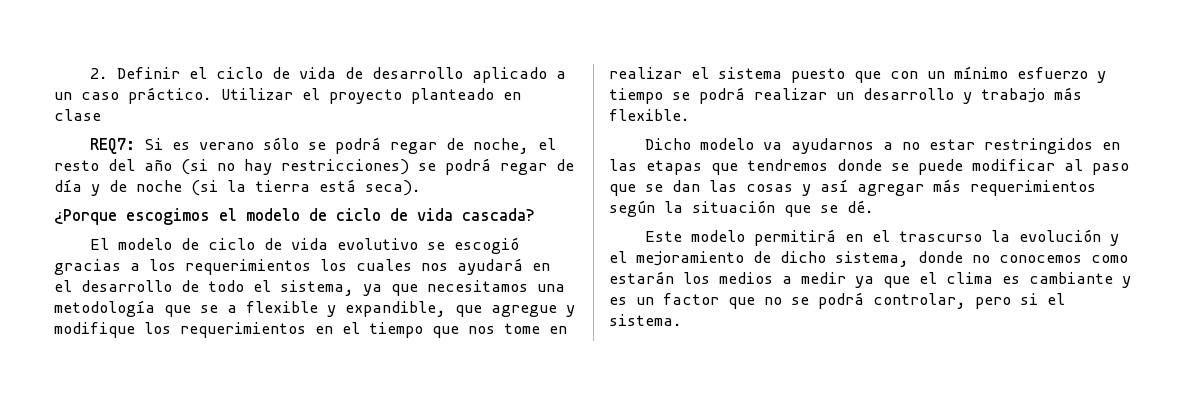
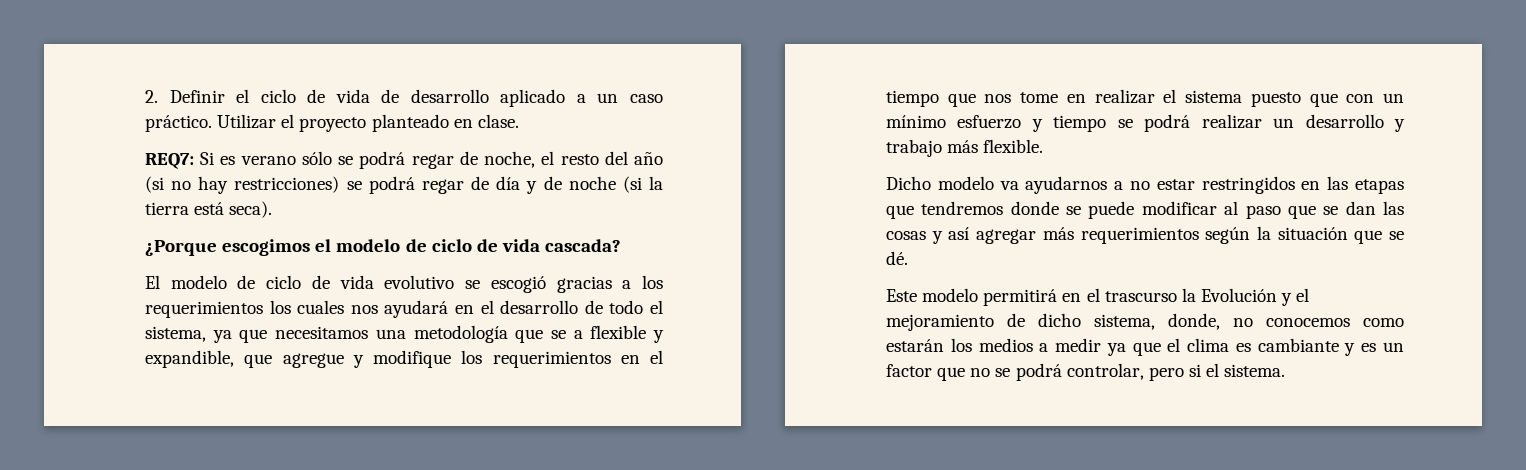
[54,109,101,121] clase -> [477,114,519,128] clase.
[1019,229,1102,242] evolución -> [1200,288,1277,302] Evolución
[918,251,963,263] donde -> [1168,313,1220,330] donde,

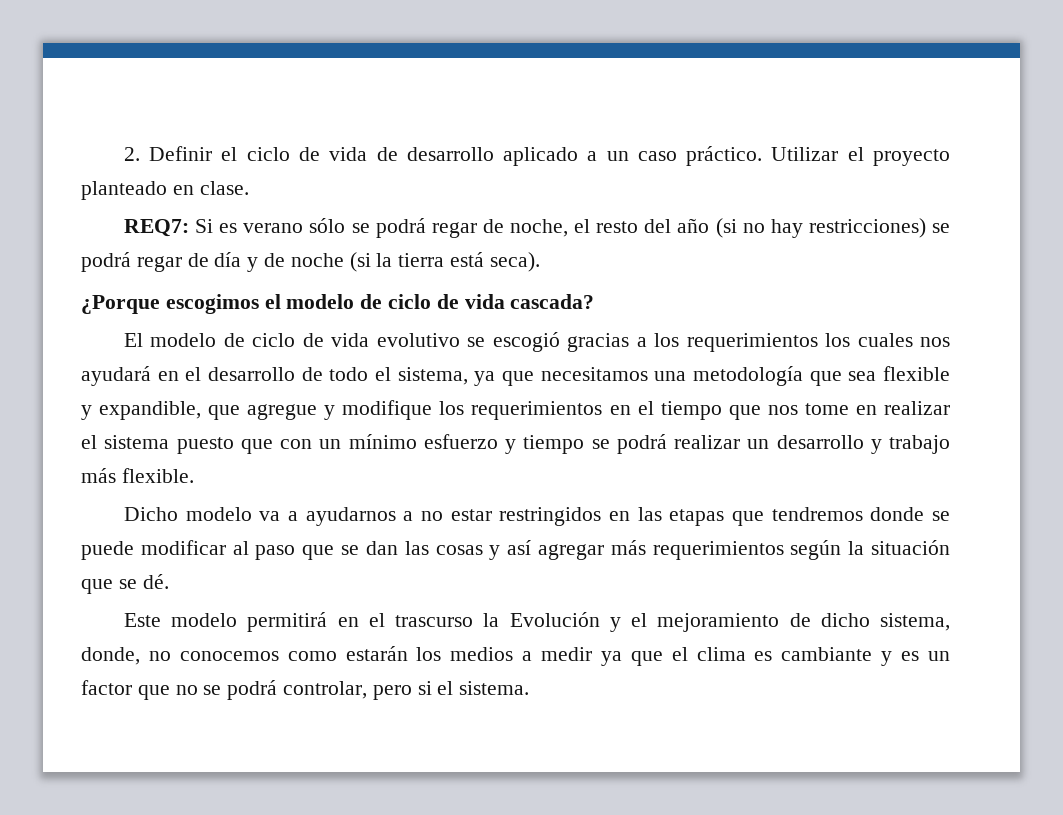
[550,330,583,339] se a -> [848,371,877,381] sea
(1019, 185) none -> [287,511,298,521] a

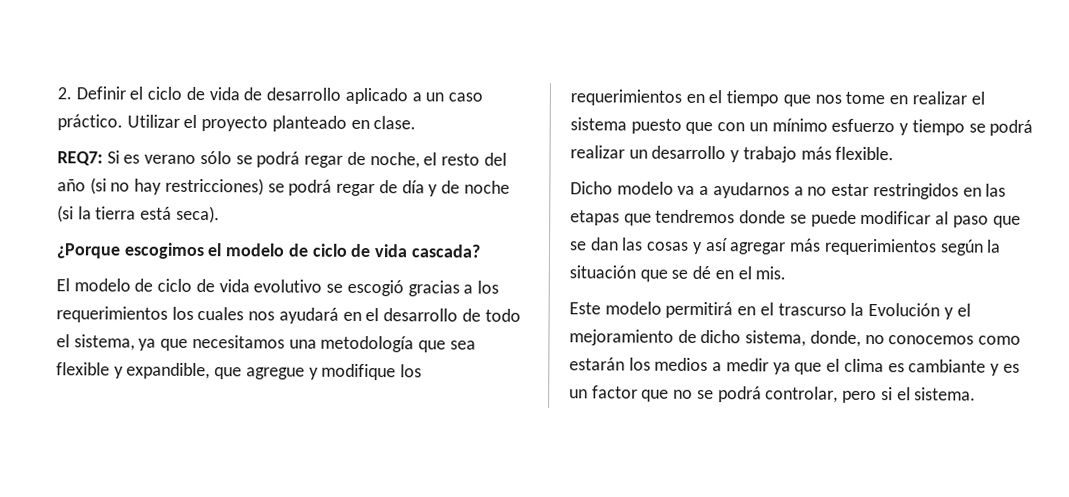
[142,574,169,589] dé. -> [692,265,787,280] dé en el mis.

